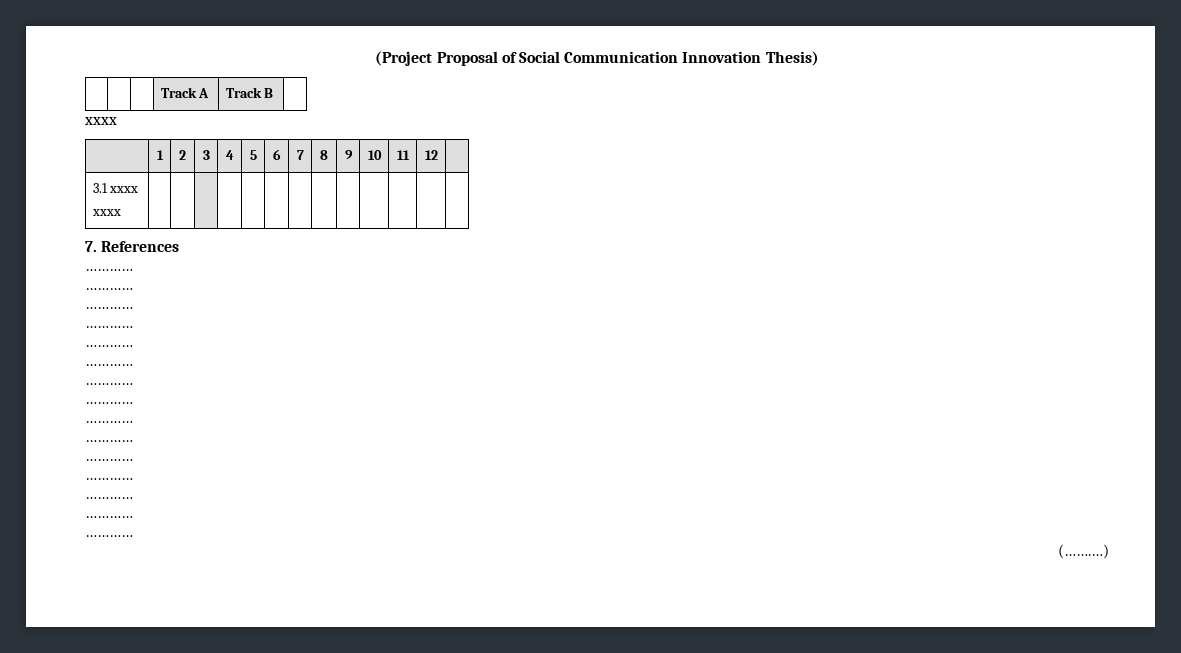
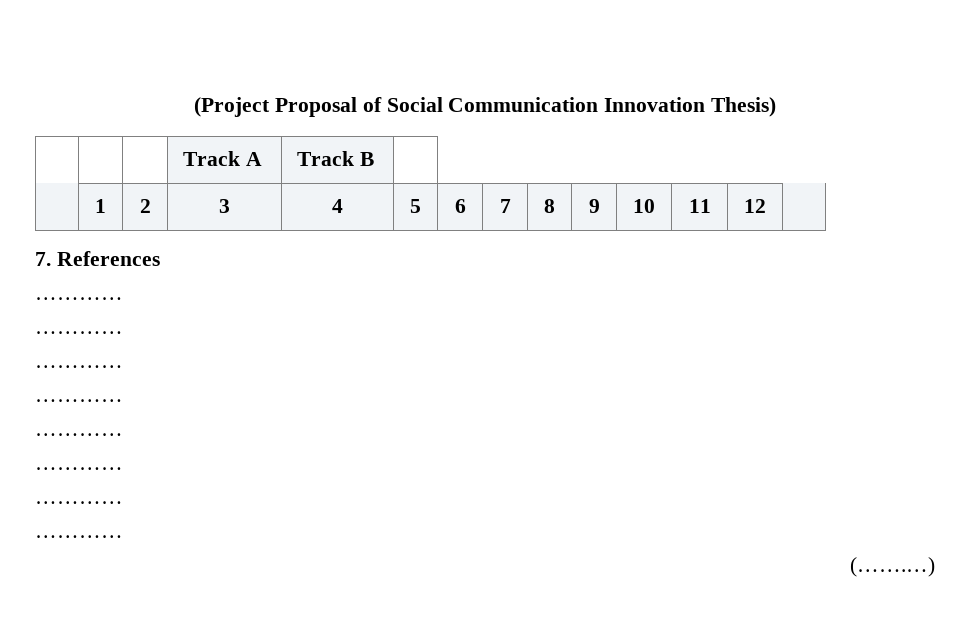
[84,117,117,125] // xxxx -> (375, 159) none
[92,183,139,193] [91,209,121,216] // 3.1 xxxx // xxxx | | | | | | | | | | | | | -> (766, 206) none
[85,421,133,423] [85,440,133,442] [85,459,133,461] [85,478,133,480] [85,497,133,499] [85,516,133,518] [85,535,133,537] // ………… // ………… // ………… // ………… // ………… // ………… // ………… -> (123, 536) none

